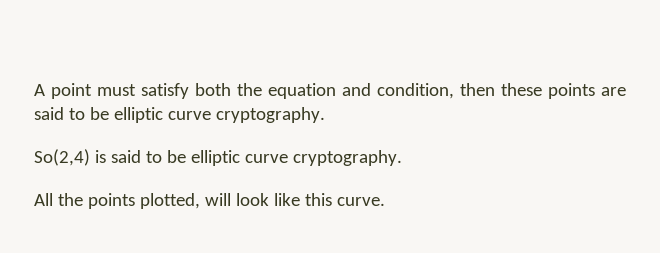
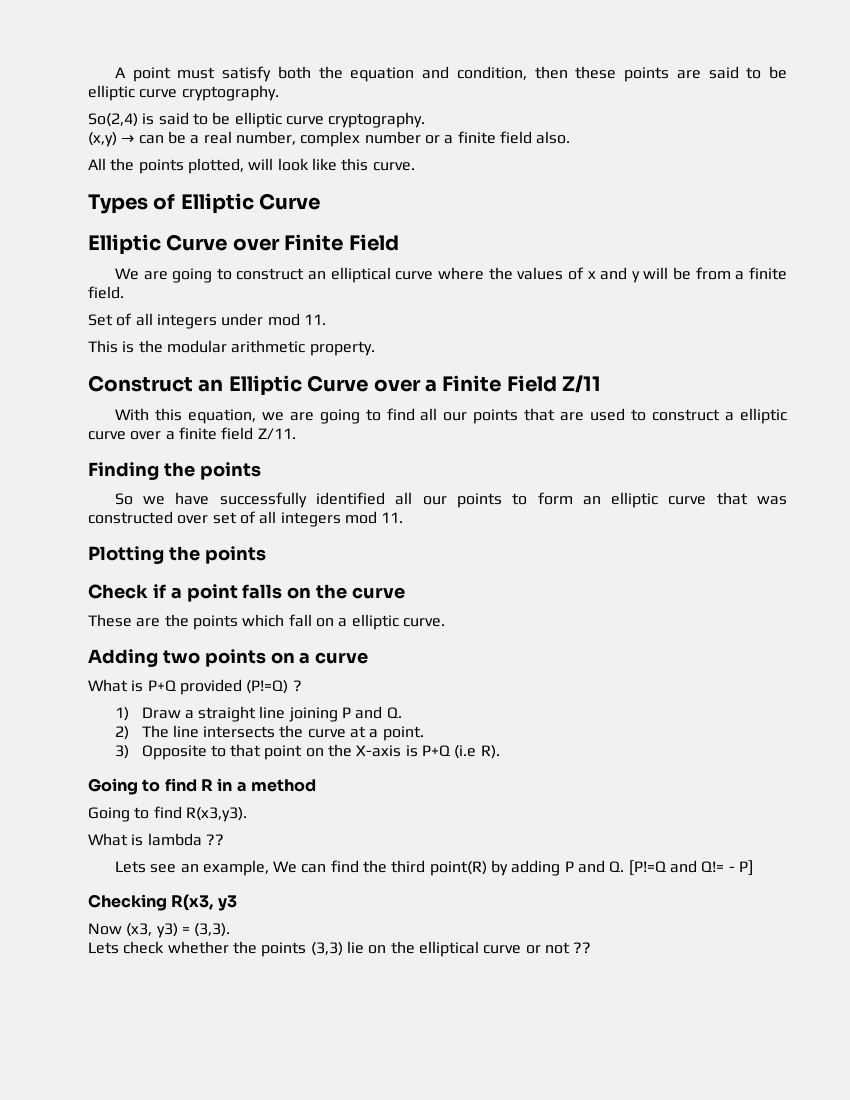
(402, 158) none -> [88,131,571,147] // (x,y) → can be a real number, complex number or a finite field also.
(385, 201) none -> [88,193,321,214] [88,234,399,255] [114,267,787,283] [88,286,124,299] [88,313,326,329] [88,340,375,356] [88,375,602,396] [114,408,787,424] [88,427,296,440] [88,462,261,480] [114,492,787,508] [88,511,404,527] [88,546,266,564] [88,584,406,602] [88,614,445,630] [88,649,369,667] [88,679,302,695] [114,706,402,722] [114,725,424,741] [114,744,500,760] [88,778,316,795] [88,806,247,822] [88,833,224,846] [114,860,753,876] [88,894,237,911] [88,923,231,938] [88,941,592,957] // Types of Elliptic Curve // Elliptic Curve over Finite Field // We are going to construct an elliptical curve where the values of x and y will be from a finite field. // Set of all integers under mod 11. // This is the modular arithmetic property. // Construct an Elliptic Curve over a Finite Field Z/11 // With this equation, we are going to find all our points that are used to construct a elliptic curve over a finite field Z/11. // Finding the points // So we have successfully identified all our points to form an elliptic curve that was constructed over set of all integers mod 11. // Plotting the points // Check if a point falls on the curve // These are the points which fall on a elliptic curve. // Adding two points on a curve // What is P+Q provided (P!=Q) ? // 1) Draw a straight line joining P and Q. // 2) The line intersects the curve at a point. // 3) Opposite to that point on the X-axis is P+Q (i.e R). // Going to find R in a method // Going to find R(x3,y3). // What is lambda ?? // Lets see an example, We can find the third point(R) by adding P and Q. [P!=Q and Q!= - P] // Checking R(x3, y3 // Now (x3, y3) = (3,3). // Lets check whether the points (3,3) lie on the elliptical curve or not ??

